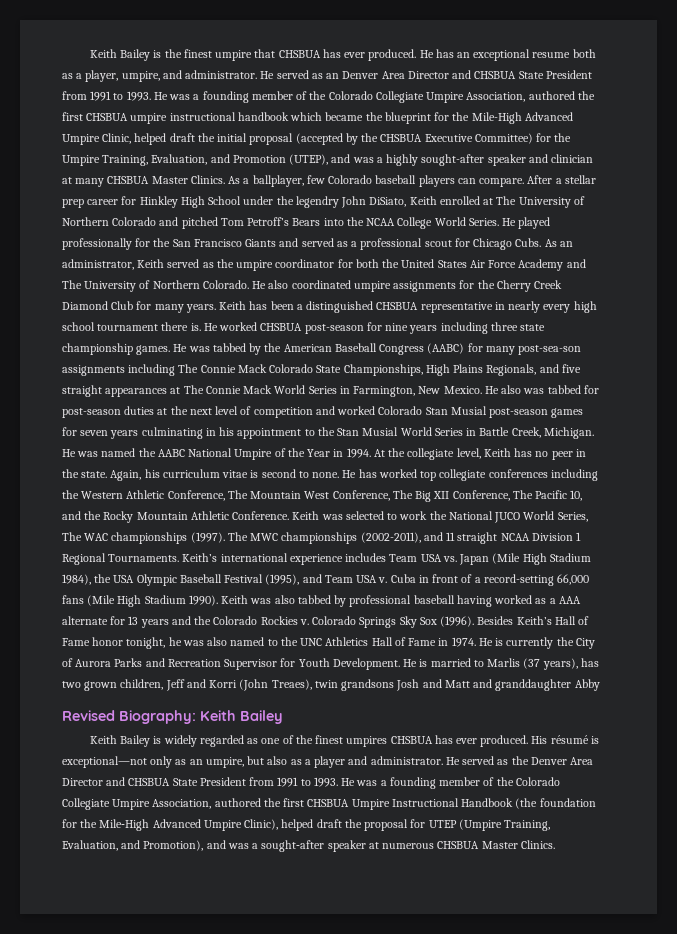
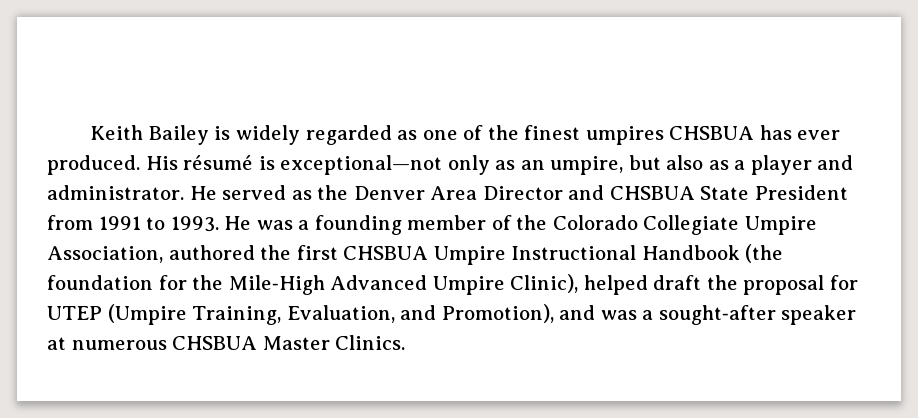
[89,49,596,61] [62,70,592,82] [62,91,595,103] [62,112,573,124] [62,133,572,145] [62,154,594,166] [62,175,596,187] [62,196,585,208] [62,217,551,229] [62,238,573,250] [62,259,586,271] [62,280,563,292] [62,301,597,313] [62,322,546,334] [62,343,582,355] [62,364,581,376] [62,385,599,397] [62,406,584,418] [62,427,594,439] [62,448,586,460] [62,469,598,481] [62,490,583,502] [62,511,588,523] [62,532,582,544] [62,553,591,565] [62,574,590,586] [62,595,581,607] [62,616,590,628] [62,637,595,649] [62,658,599,670] [62,679,600,691] [62,710,283,724] [89,735,162,747] Keith Bailey is the finest umpire that CHSBUA has ever produced. He has an exceptional resume both as a player, umpire, and administrator. He served as an Denver Area Director and CHSBUA State President from 1991 to 1993. He was a founding member of the Colorado Collegiate Umpire Association, authored the first CHSBUA umpire instructional handbook which became the blueprint for the Mile-High Advanced Umpire Clinic, helped draft the initial proposal (accepted by the CHSBUA Executive Committee) for the Umpire Training, Evaluation, and Promotion (UTEP), and was a highly sought-after speaker and clinician at many CHSBUA Master Clinics. As a ballplayer, few Colorado baseball players can compare. After a stellar prep career for Hinkley High School under the legendry John DiSiato, Keith enrolled at The University of Northern Colorado and pitched Tom Petroff’s Bears into the NCAA College World Series. He played professionally for the San Francisco Giants and served as a professional scout for Chicago Cubs. As an administrator, Keith served as the umpire coordinator for both the United States Air Force Academy and The University of Northern Colorado. He also coordinated umpire assignments for the Cherry Creek Diamond Club for many years. Keith has been a distinguished CHSBUA representative in nearly every high school tournament there is. He worked CHSBUA post-season for nine years including three state championship games. He was tabbed by the American Baseball Congress (AABC) for many post-sea-son assignments including The Connie Mack Colorado State Championships, High Plains Regionals, and five straight appearances at The Connie Mack World Series in Farmington, New Mexico. He also was tabbed for post-season duties at the next level of competition and worked Colorado Stan Musial post-season games for seven years culminating in his appointment to the Stan Musial World Series in Battle Creek, Michigan. He was named the AABC National Umpire of the Year in 1994. At the collegiate level, Keith has no peer in the state. Again, his curriculum vitae is second to none. He has worked top collegiate conferences including the Western Athletic Conference, The Mountain West Conference, The Big XII Conference, The Pacific 10, and the Rocky Mountain Athletic Conference. Keith was selected to work the National JUCO World Series, The WAC championships (1997). The MWC championships (2002-2011), and 11 straight NCAA Division 1 Regional Tournaments. Keith’s international experience includes Team USA vs. Japan (Mile High Stadium 1984), the USA Olympic Baseball Festival (1995), and Team USA v. Cuba in front of a record-setting 66,000 fans (Mile High Stadium 1990). Keith was also tabbed by professional baseball having worked as a AAA alternate for 13 years and the Colorado Rockies v. Colorado Springs Sky Sox (1996). Besides Keith’s Hall of Fame honor tonight, he was also named to the UNC Athletics Hall of Fame in 1974. He is currently the City of Aurora Parks and Recreation Supervisor for Youth Development. He is married to Marlis (37 years), has two grown children, Jeff and Korri (John Treaes), twin grandsons Josh and Matt and granddaughter Abby // Revised Biography: Keith Bailey // Keith Bailey is -> [90,125,231,145] Keith Bailey is

